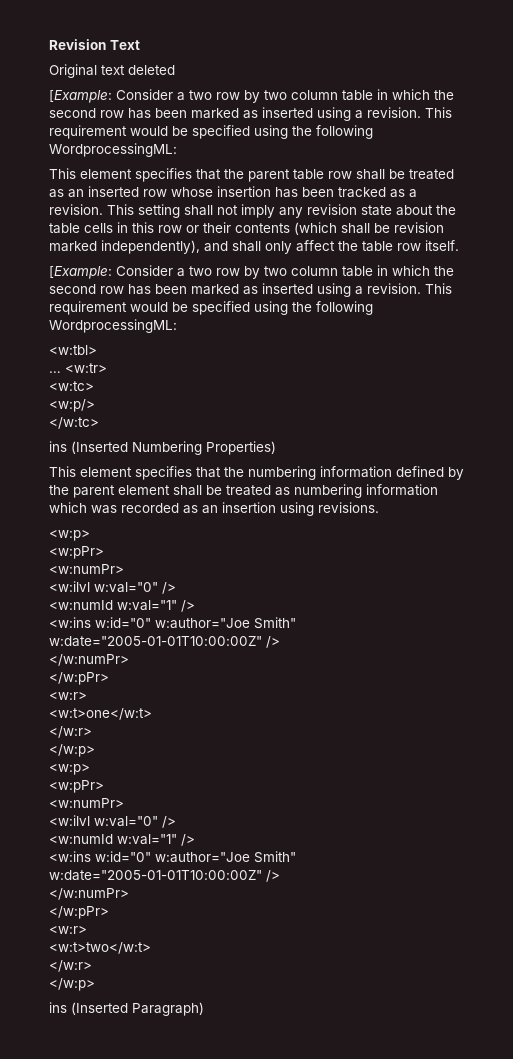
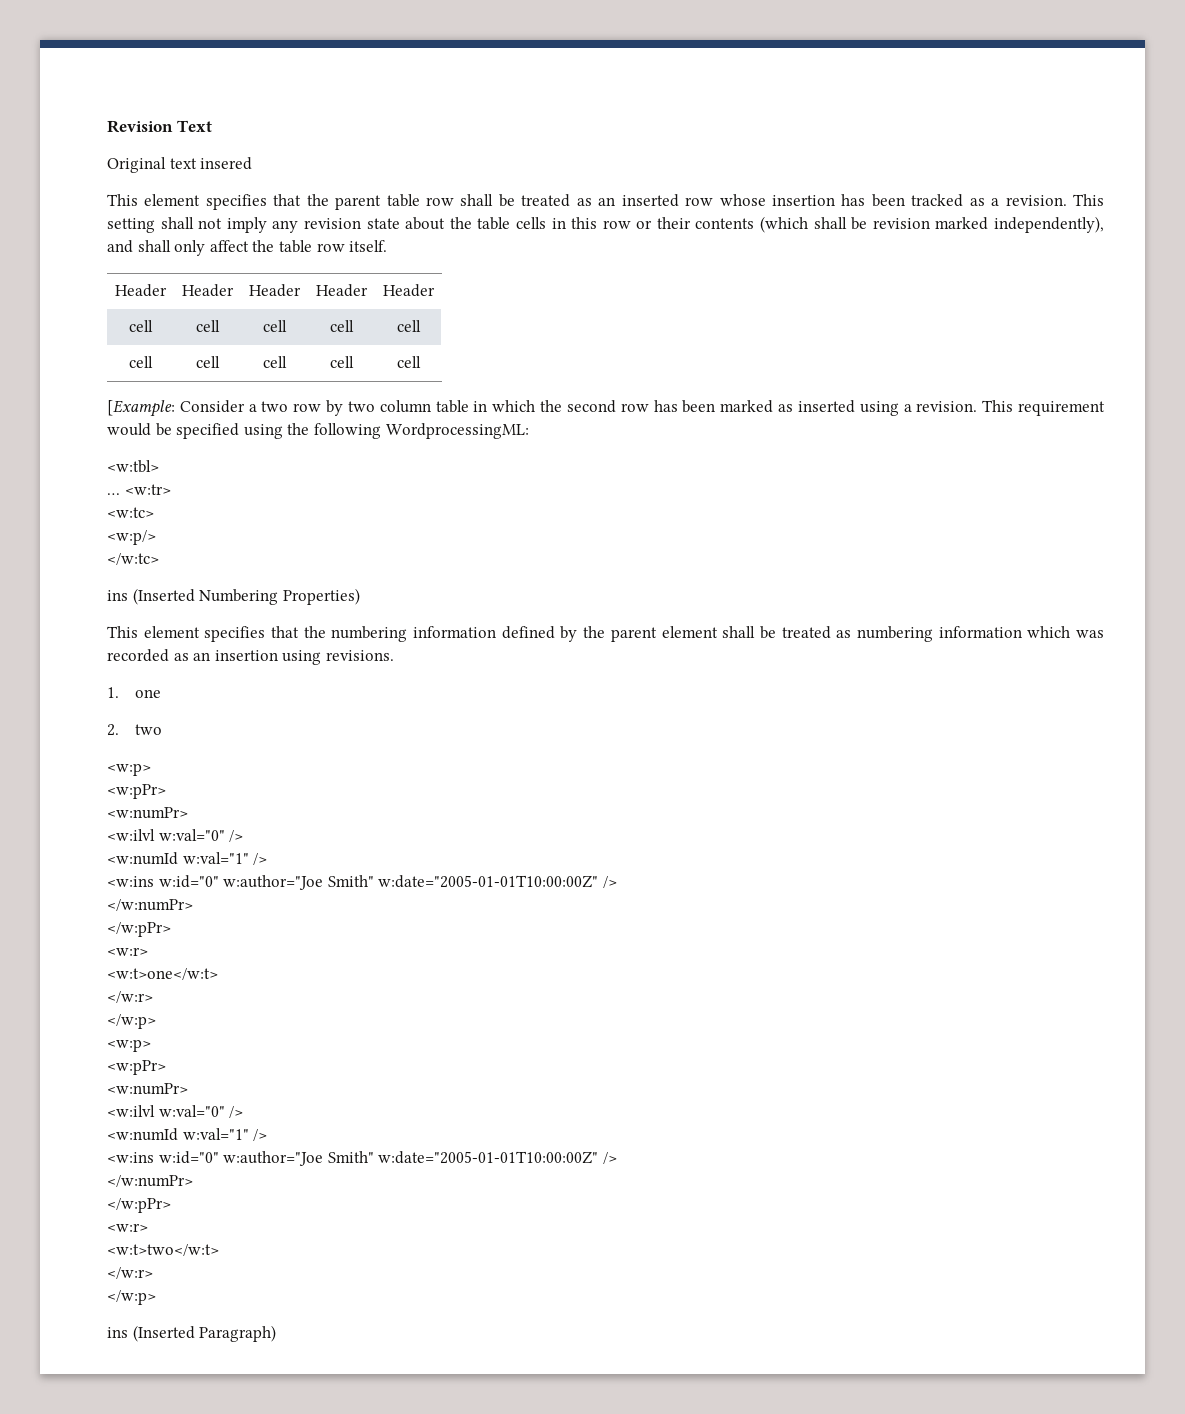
[128,65,175,75] [49,89,454,103] [49,107,452,121] [49,125,373,139] [49,143,177,157] deleted // [Example: Consider a two row by two column table in which the second row has been marked as inserted using a revision. This requirement would be specified using the following WordprocessingML: -> [200,157,253,170] insered
(459, 245) none -> [115,284,167,297] [181,284,234,297] [248,284,301,297] [315,284,368,297] [382,284,435,297] [129,320,153,332] [195,320,220,332] [262,320,287,332] [329,320,354,332] [396,320,421,332] [129,356,153,368] [195,356,220,368] [262,356,287,368] [329,356,354,368] [396,356,421,368] // Header | Header | Header | Header | Header // cell | cell | cell | cell | cell // cell | cell | cell | cell | cell
(379, 507) none -> [107,687,162,698] [107,724,163,736] // 1. one // 2. two

